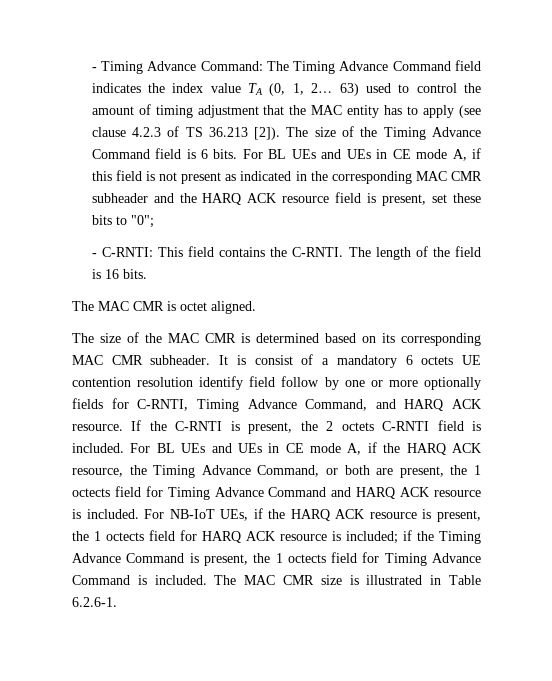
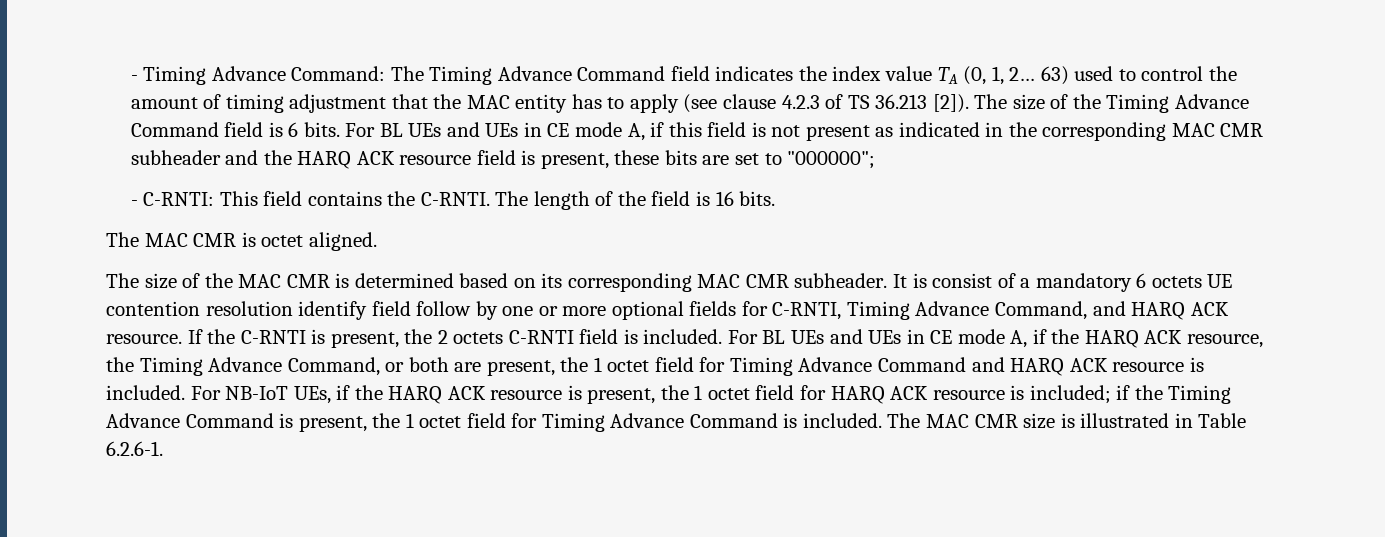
[432,194,448,203] set -> (609, 161) none
[115,215,154,228] to "0"; -> [702,151,876,169] are set to "000000";
[423,377,481,390] optionally -> [611,301,684,320] optional
[72,488,110,497] octects -> [607,360,650,372] octet
[106,532,144,541] octects -> [707,388,750,400] octet
[287,554,326,563] octects -> [419,416,462,428] octet

